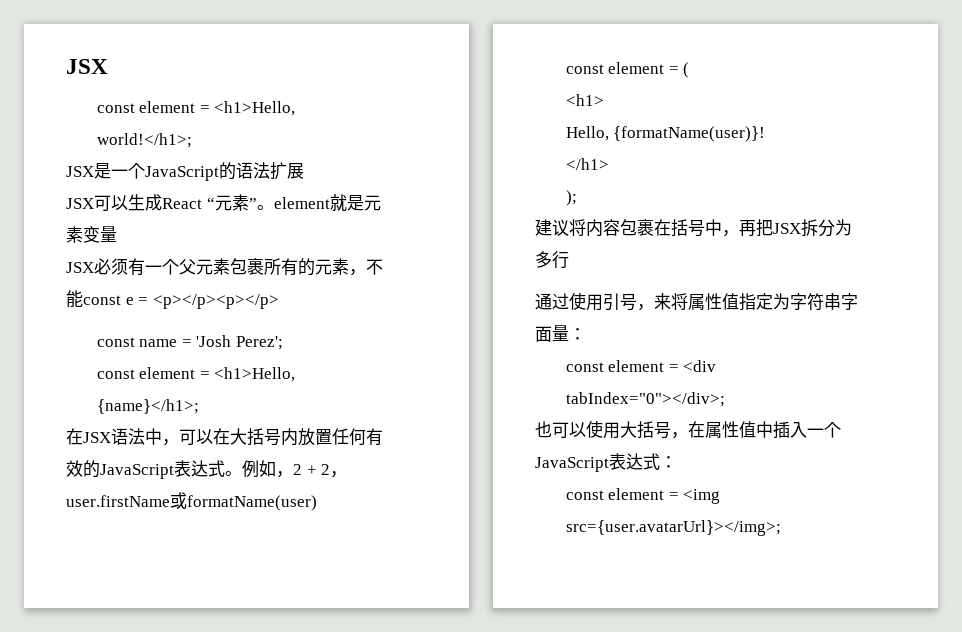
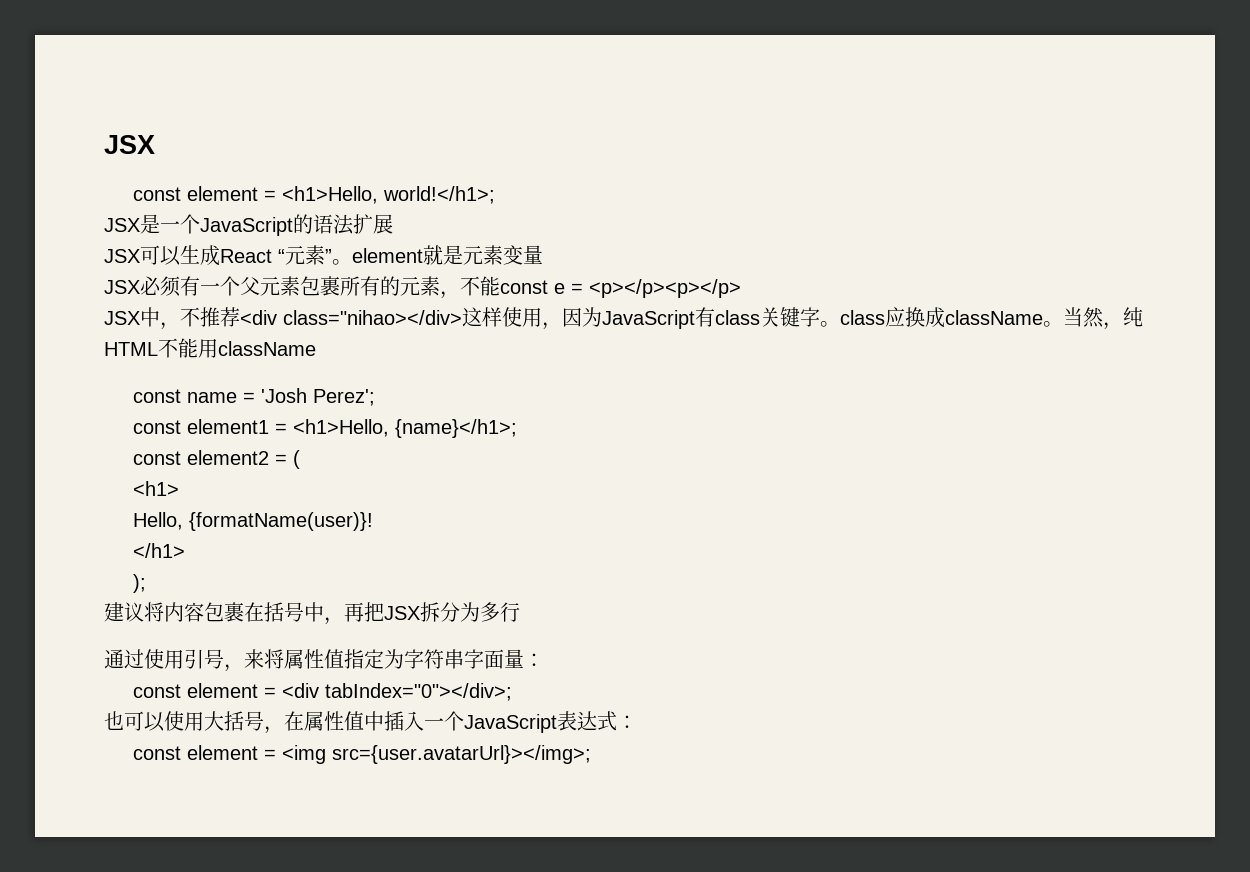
(279, 301) none -> [104,307,1143,330] [104,338,316,358] // JSX中，不推荐<div class="nihao></div>这样使用，因为JavaScript有class关键字。class应换成className。当然，纯HTML不能用className
[139,367,196,379] element -> [186,419,269,434] element1
[66,428,383,446] [66,460,348,479] [66,492,317,511] [565,62,665,74] // 在JSX语法中，可以在大括号内放置任何有效的JavaScript表达式。例如，2 + 2，user.firstName或formatName(user) // const element -> [132,450,269,465] // const element2

